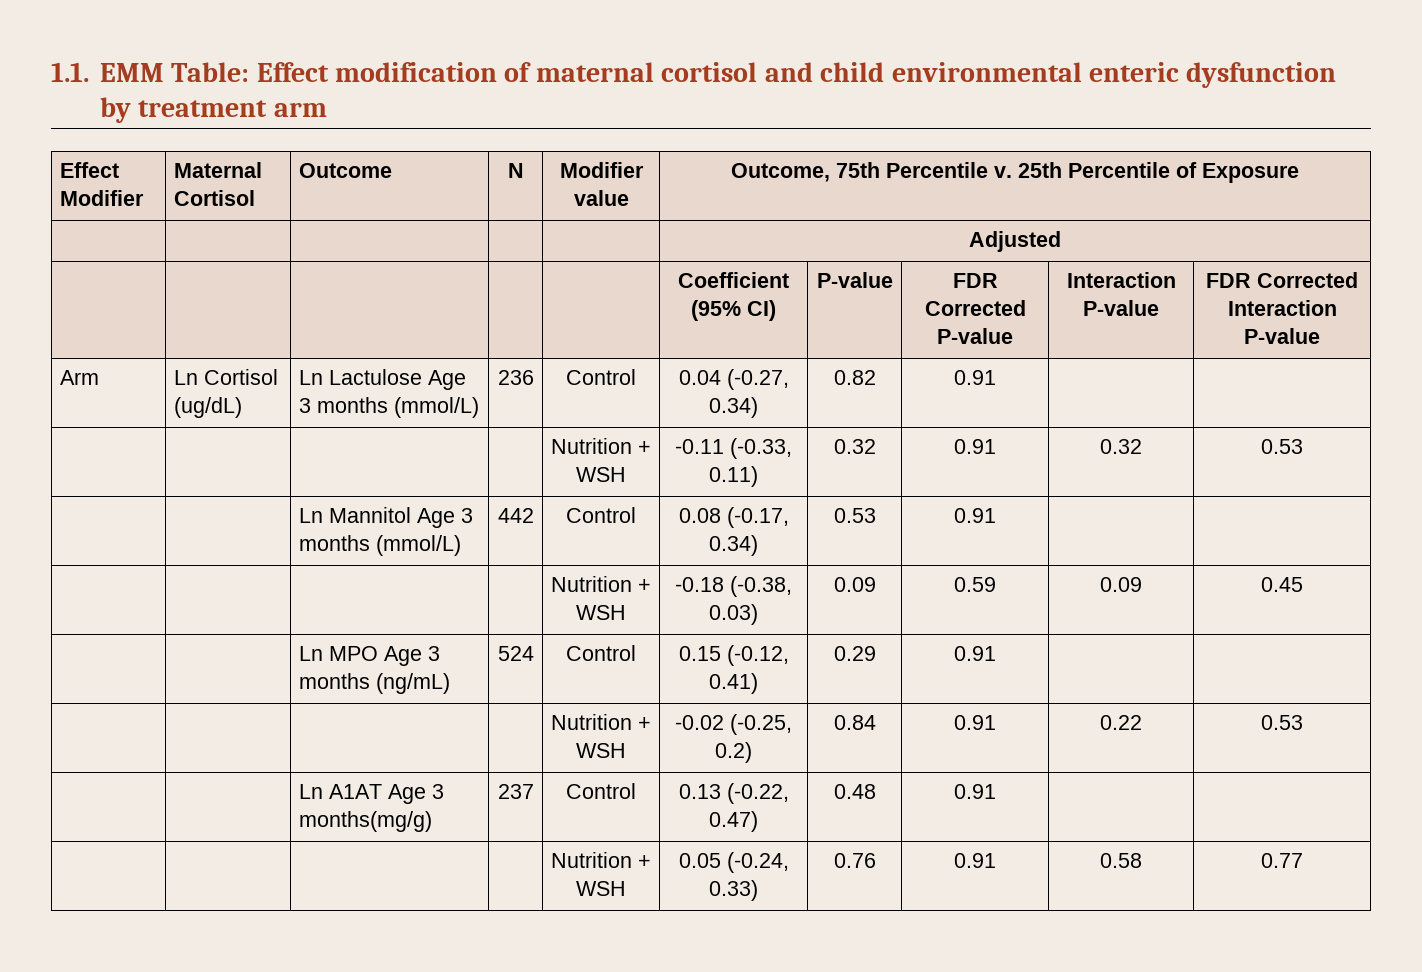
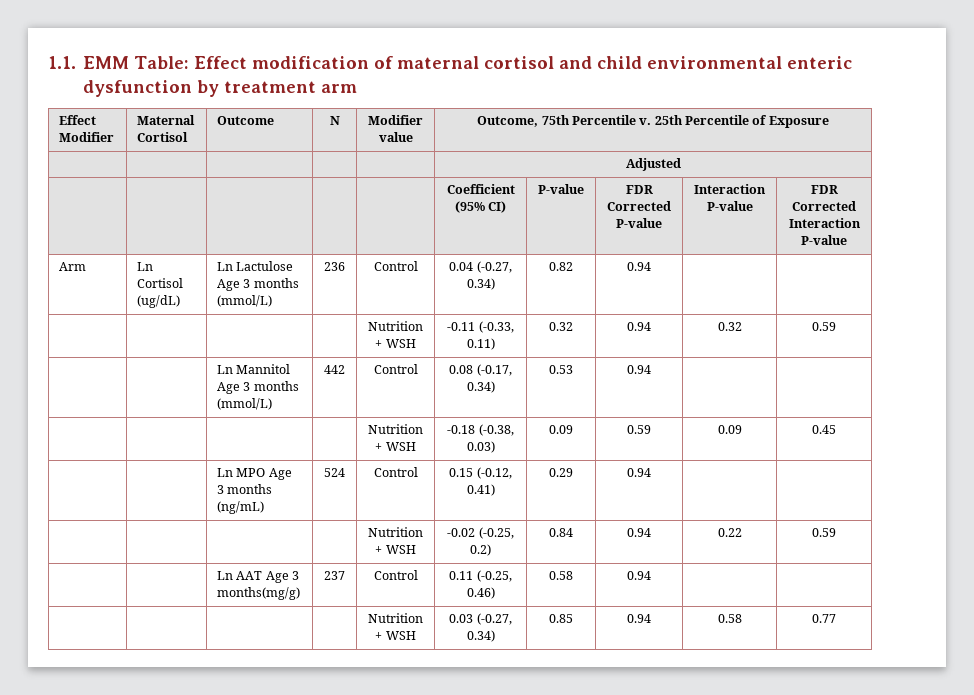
[954,370,996,385] 0.91 -> [627,262,651,271] 0.94
[954,439,996,454] [1100,439,1143,454] [1261,439,1304,454] 0.91 | 0.32 | 0.53 -> [627,322,651,331] [717,322,742,331] [812,322,836,331] 0.94 | 0.32 | 0.59
[954,508,996,523] 0.91 -> [627,365,651,374] 0.94
[954,646,996,661] 0.91 -> [627,468,651,477] 0.94
[954,715,996,730] 0.91 -> [627,528,651,537] 0.94
[1261,715,1304,730] [298,784,382,799] 0.53 // | | Ln A1AT -> [812,528,836,537] [217,571,263,580] 0.59 // | | Ln AAT
[678,783,789,804] [709,811,758,832] [833,784,876,799] [954,784,996,799] [551,852,651,868] [576,881,626,896] [678,852,789,873] [709,880,758,901] [833,853,876,868] [954,853,996,868] 0.13 (-0.22, 0.47) | 0.48 | 0.91 | | // | | | | Nutrition + WSH | 0.05 (-0.24, 0.33) | 0.76 | 0.91 -> [449,570,512,582] [466,587,495,599] [549,571,573,580] [627,571,651,580] [368,613,423,623] [375,631,416,640] [449,613,512,625] [466,630,495,642] [549,614,573,623] [627,614,651,623] 0.11 (-0.25, 0.46) | 0.58 | 0.94 | | // | | | | Nutrition + WSH | 0.03 (-0.27, 0.34) | 0.85 | 0.94

